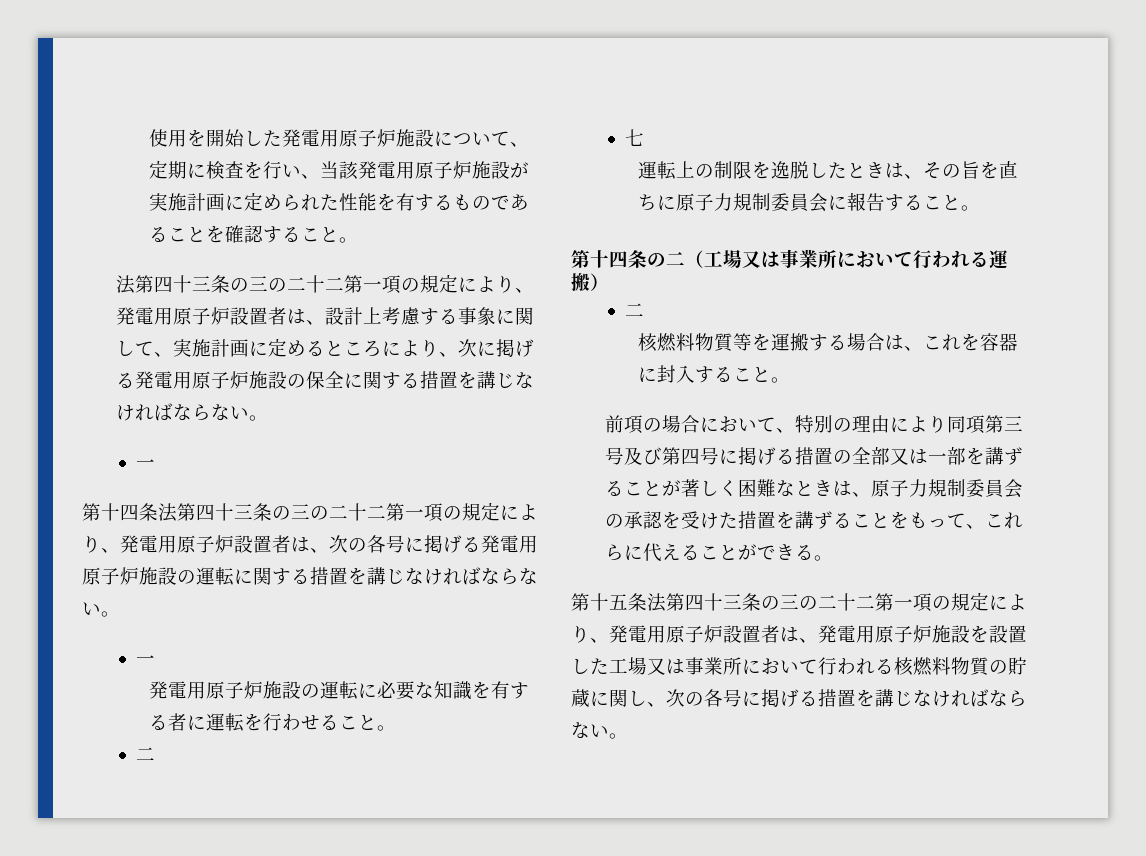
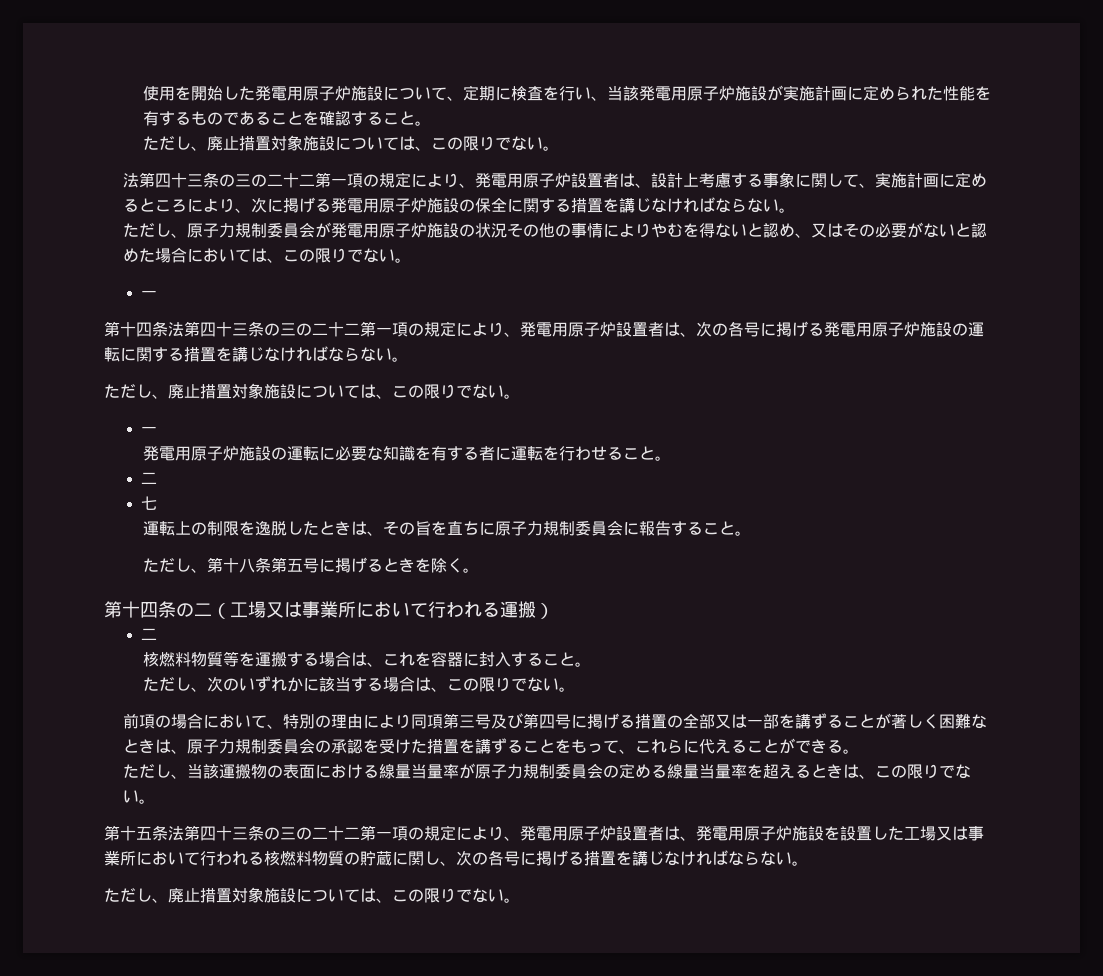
(359, 240) none -> [142,135,559,151] // ただし、廃止措置対象施設については、この限りでない。
(268, 418) none -> [123,222,988,238] [123,247,412,263] // ただし、原子力規制委員会が発電用原子炉施設の状況その他の事情によりやむを得ないと認め、又はその必要がないと認めた場合においては、この限りでない。
(120, 614) none -> [104,383,520,399] // ただし、廃止措置対象施設については、この限りでない。
(981, 208) none -> [142,557,479,573] // ただし、第十八条第五号に掲げるときを除く。
(791, 380) none -> [142,676,575,692] // ただし、次のいずれかに該当する場合は、この限りでない。
(833, 558) none -> [123,763,972,779] [123,790,156,804] // ただし、当該運搬物の表面における線量当量率が原子力規制委員会の定める線量当量率を超えるときは、この限りでない。
(628, 736) none -> [104,887,520,903] // ただし、廃止措置対象施設については、この限りでない。

